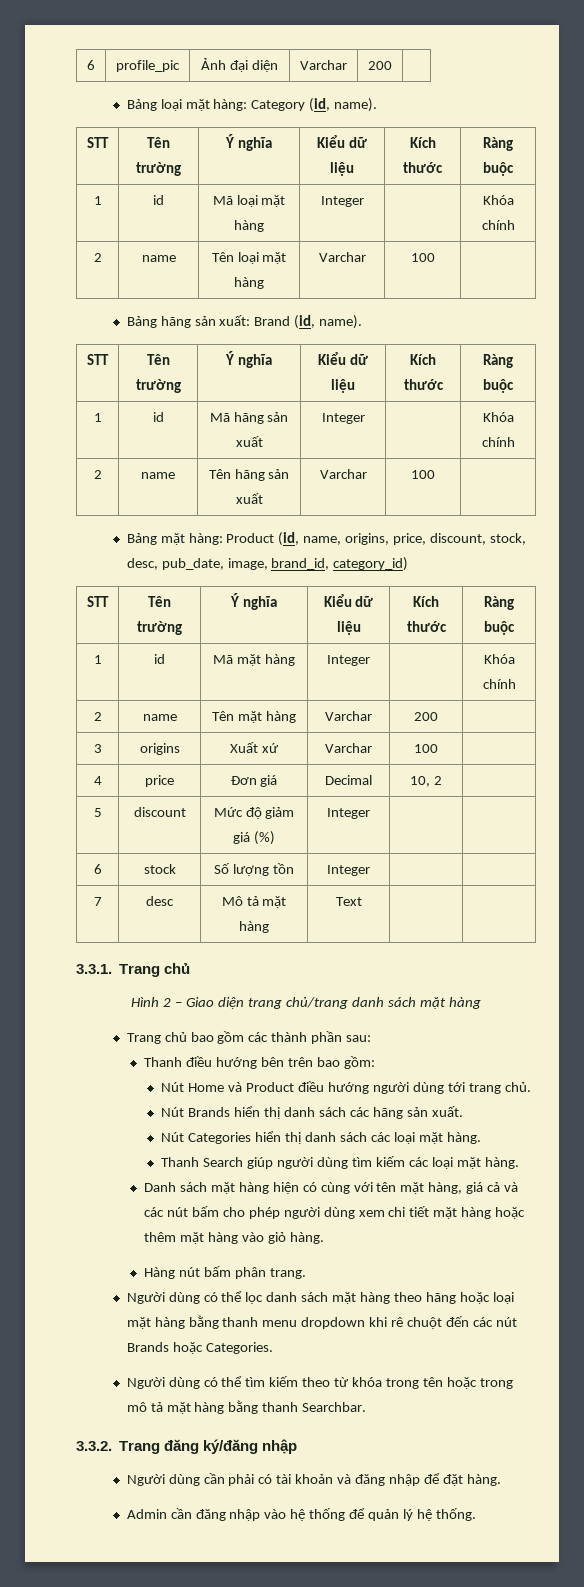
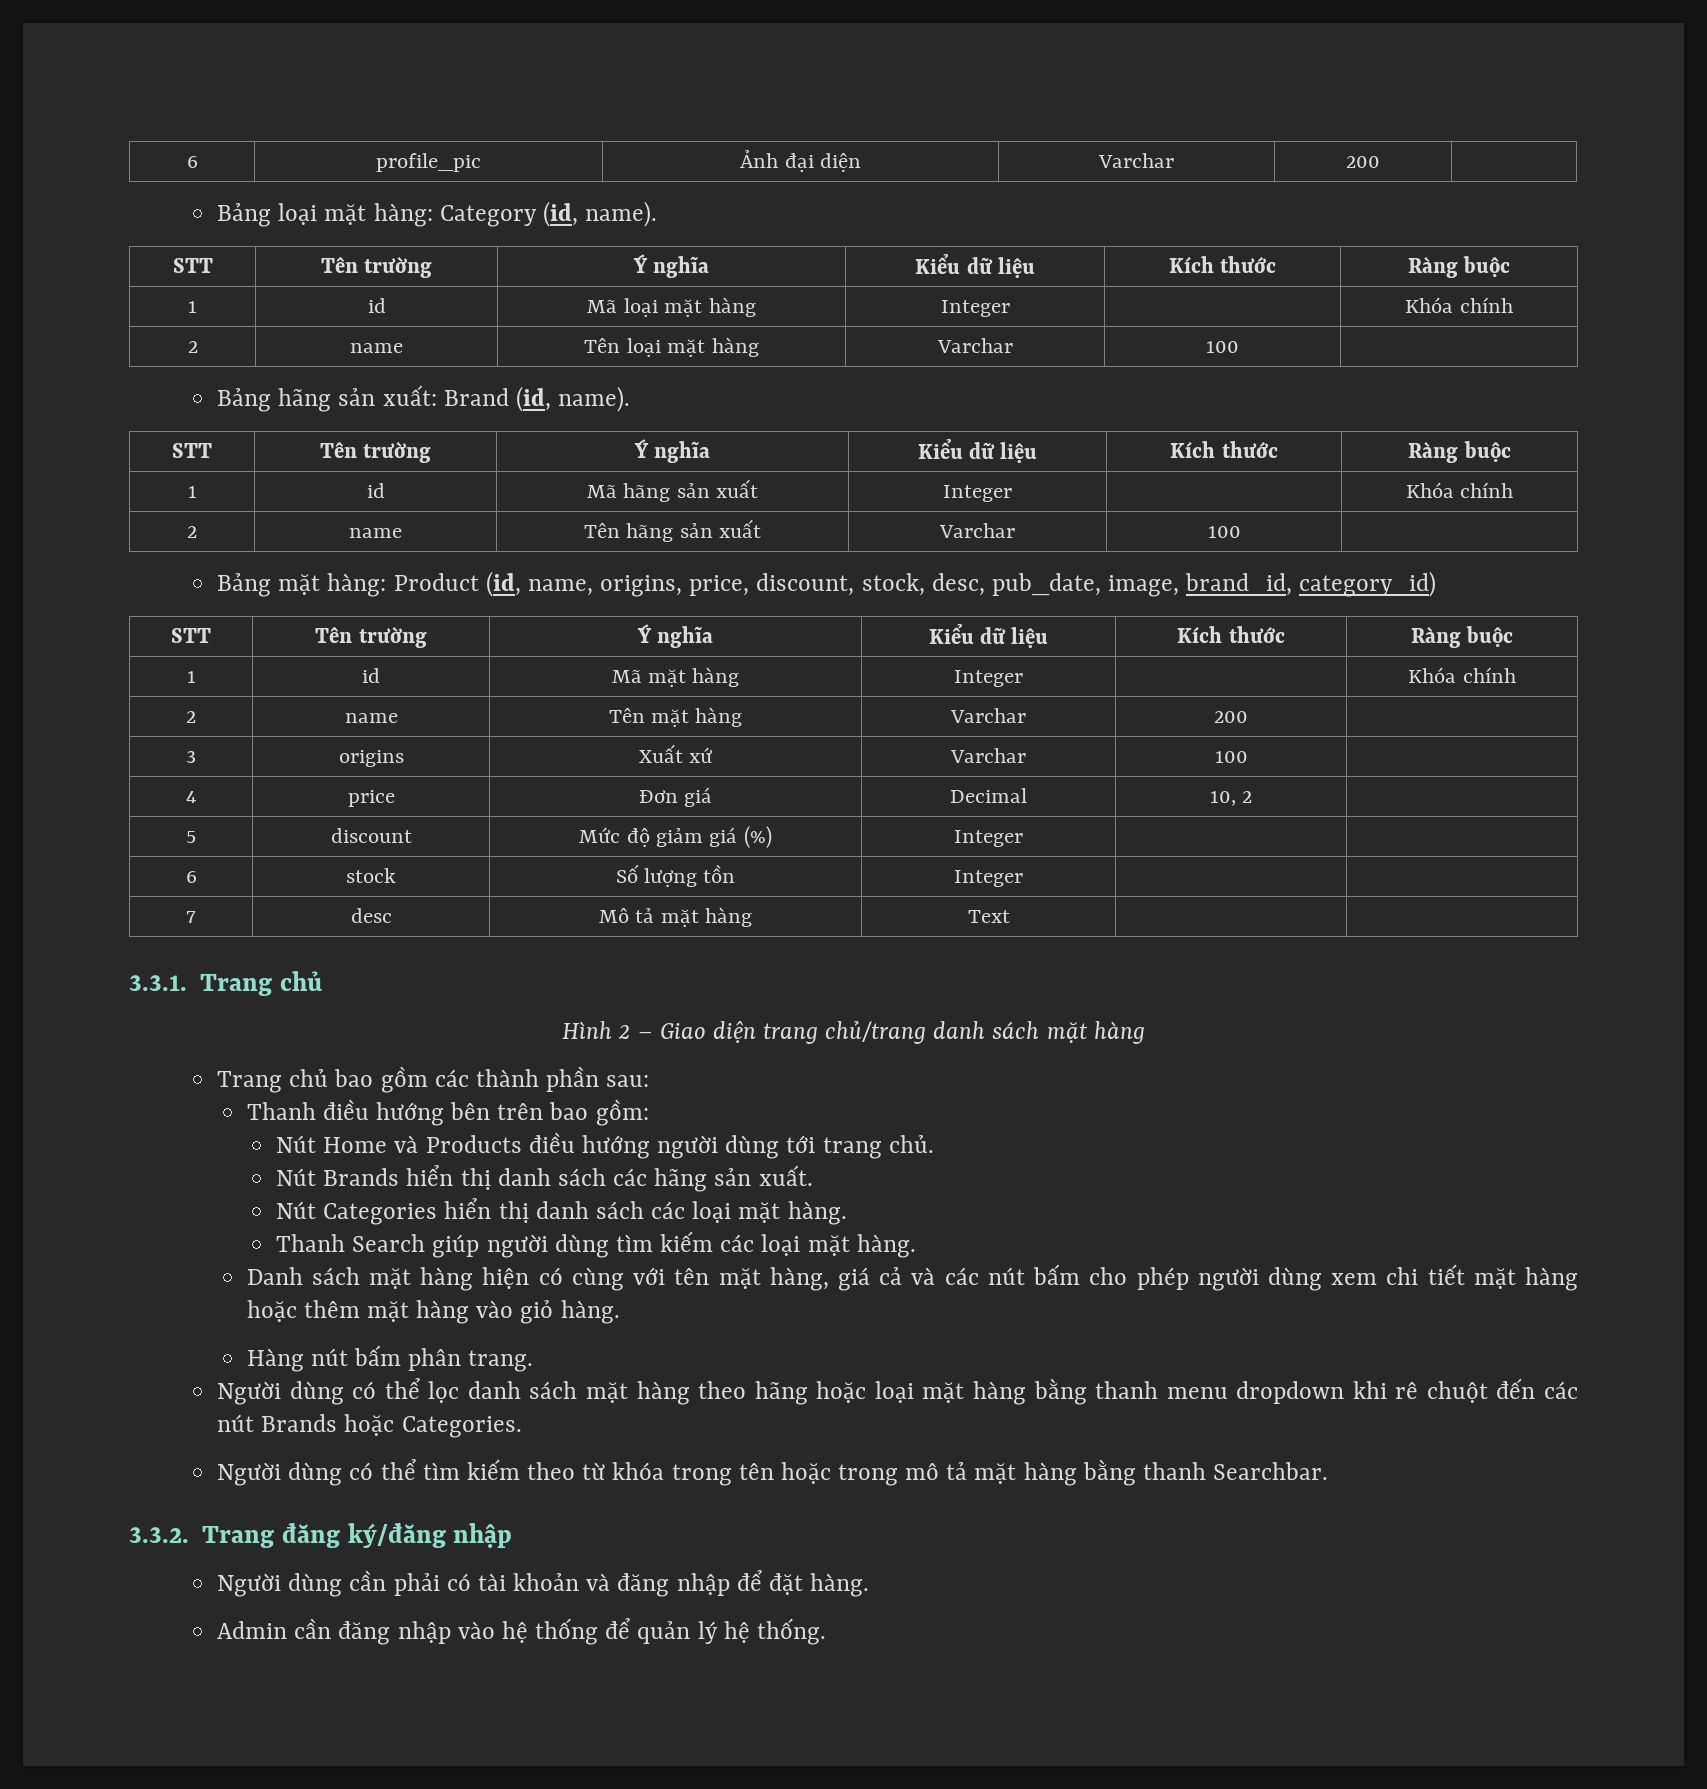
[246,1082,295,1092] Product -> [425,1135,522,1153] Products

